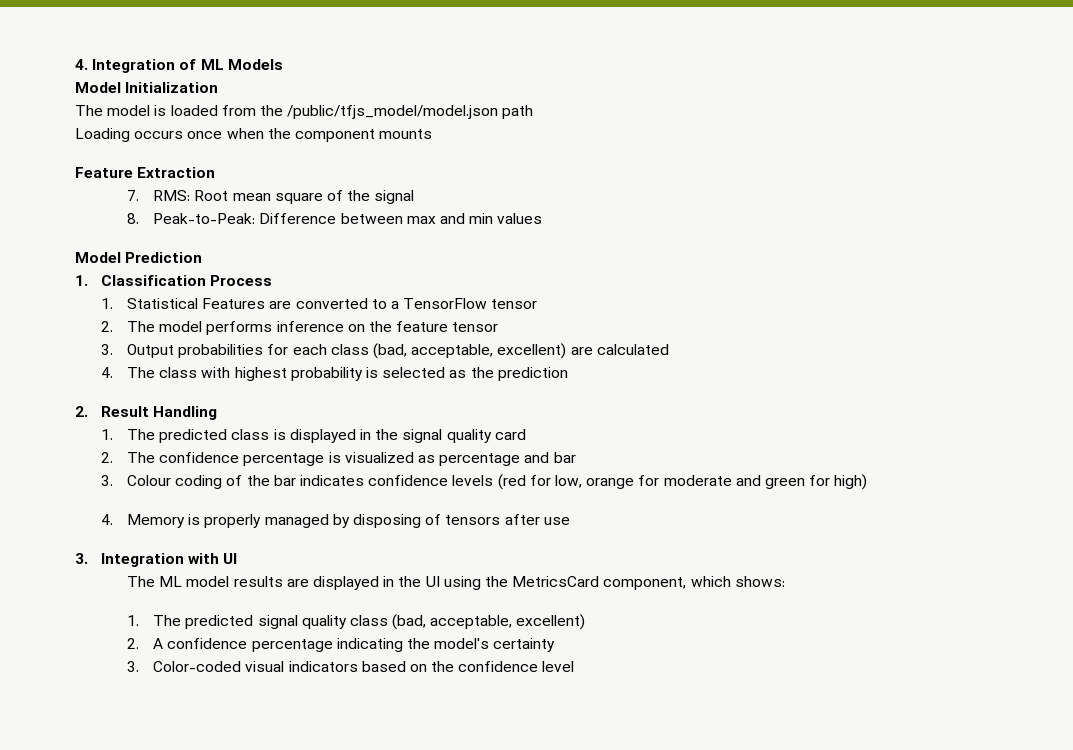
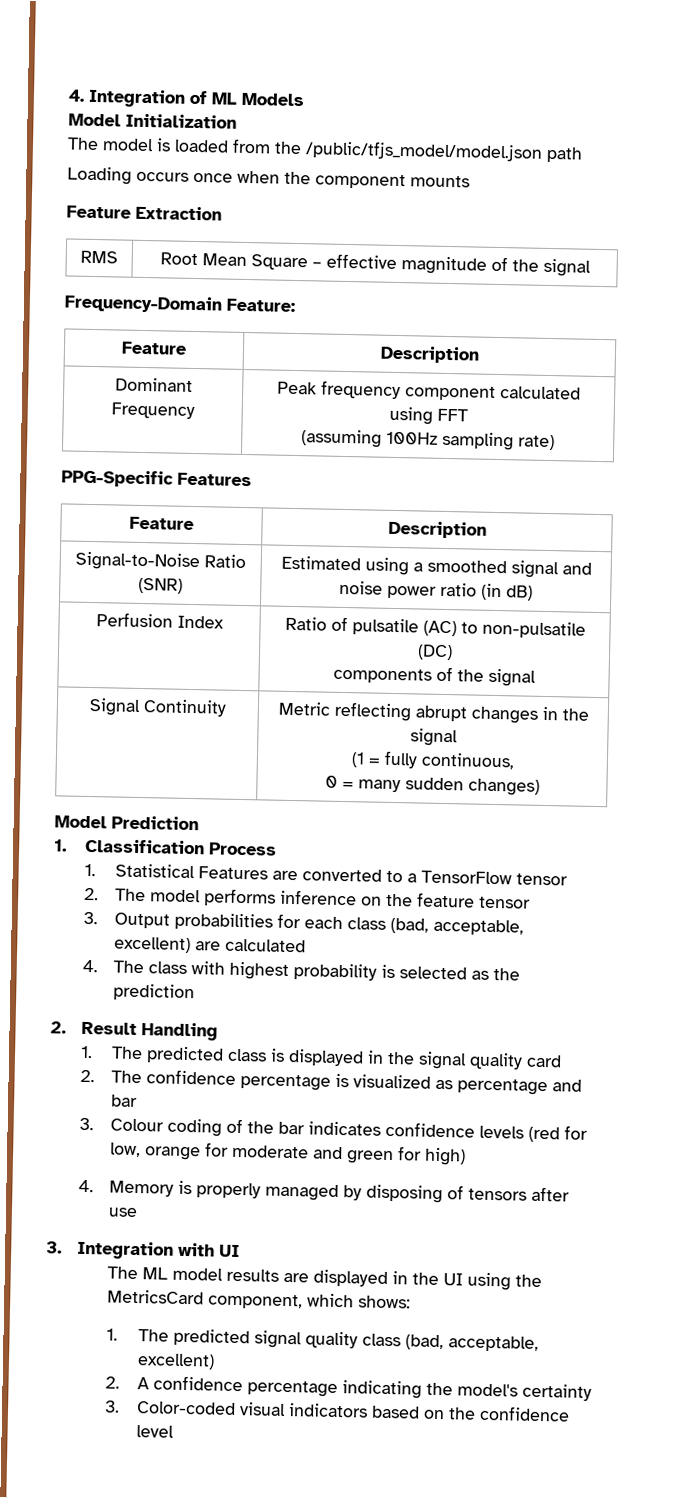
[127,190,415,204] [127,213,543,224] // 7. RMS: Root mean square of the signal // 8. Peak-to-Peak: Difference between max and min values -> [80,250,118,264] [159,252,591,277] [64,294,295,314] [121,341,187,355] [379,345,480,364] [114,377,193,392] [110,402,195,420] [277,380,581,401] [388,406,468,425] [301,429,555,451] [61,469,252,488] [129,516,194,531] [387,520,487,539] [75,551,246,572] [138,577,183,594] [280,555,592,579] [339,580,533,601] [96,612,224,629] [284,616,586,639] [416,644,453,661] [333,666,536,687] [89,698,227,717] [277,701,589,724] [409,728,458,747] [350,750,515,770] [324,775,540,796] // RMS | Root Mean Square – effective magnitude of the signal // Frequency-Domain Feature: // Feature | Description // Dominant Frequency | Peak frequency component calculated using FFT // (assuming 100Hz sampling rate) // PPG-Specific Features // Feature | Description // Signal-to-Noise Ratio (SNR) | Estimated using a smoothed signal and noise power ratio (in dB) // Perfusion Index | Ratio of pulsatile (AC) to non-pulsatile (DC) // components of the signal // Signal Continuity | Metric reflecting abrupt changes in the signal // (1 = fully continuous, // 0 = many sudden changes)

